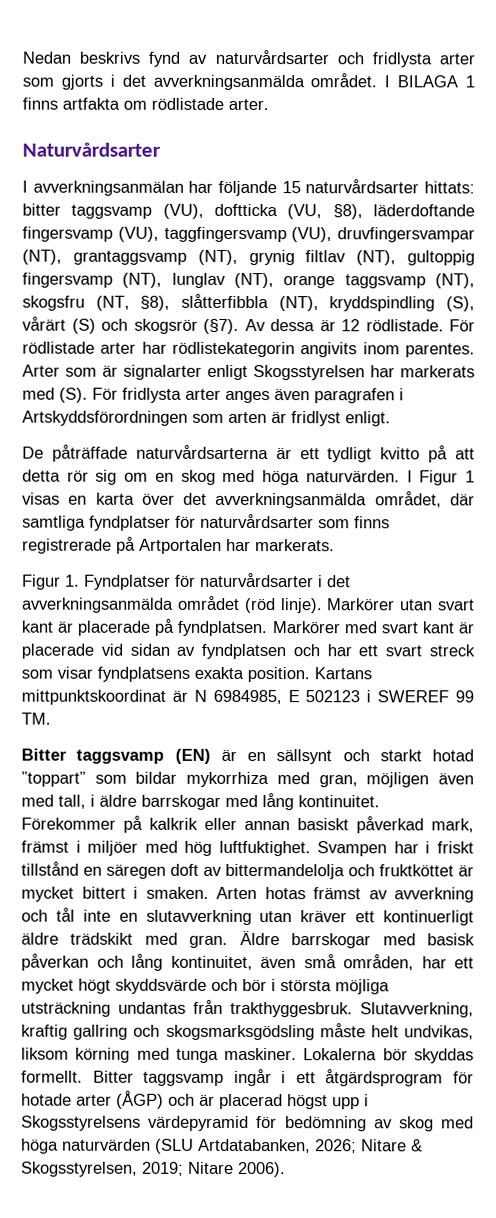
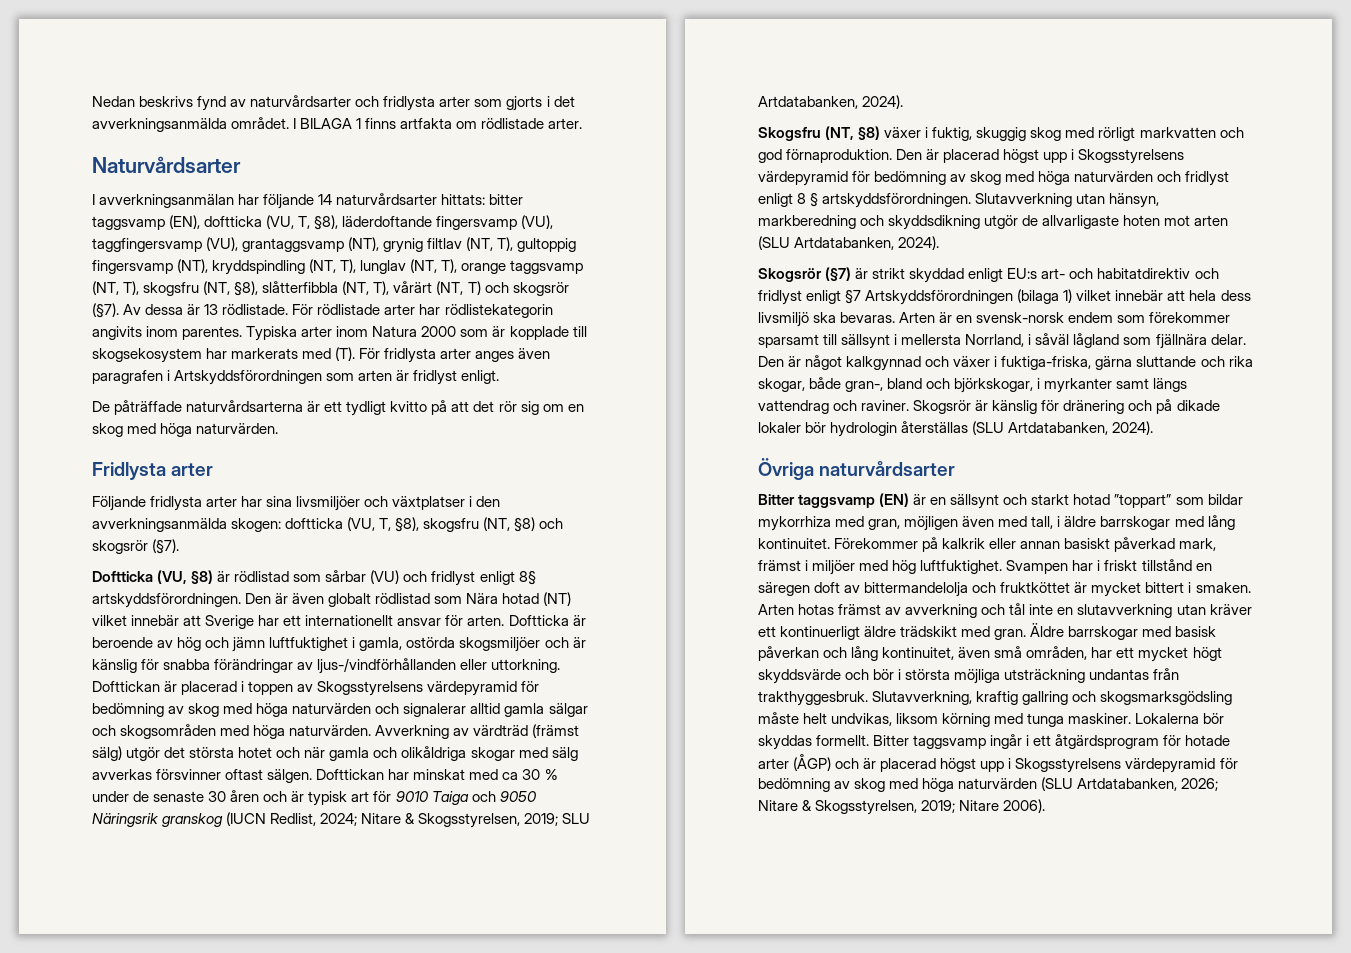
[281,181,301,194] 15 -> [318,194,333,205] 14
[162,203,323,220] (VU), doftticka (VU, -> [169,215,311,229] (EN), doftticka (VU, T,
[337,227,475,243] [22,249,62,265] druvfingersvampar (NT), -> (239, 244) none
[356,250,397,266] (NT), -> [466,237,514,251] (NT, T),
[171,272,475,289] [22,293,476,312] [22,316,96,334] lunglav (NT), orange taggsvamp (NT), skogsfru (NT, §8), slåtterfibbla (NT), kryddspindling (S), vårärt (S) -> [212,259,584,275] [92,281,481,296] kryddspindling (NT, T), lunglav (NT, T), orange taggsvamp (NT, T), skogsfru (NT, §8), slåtterfibbla (NT, T), vårärt (NT, T)
[341,319,360,332] 12 -> [204,304,219,315] 13
[22,364,365,381] Arter som är signalarter enligt Skogsstyrelsen -> [246,326,587,341] [92,348,202,363] Typiska arter inom Natura 2000 som är kopplade till skogsekosystem
[59,387,88,403] (S). -> [335,347,356,361] (T).
[22,469,61,482] detta -> [473,401,495,412] det
[406,470,475,486] [22,491,475,509] [22,513,390,531] [22,536,335,554] [22,572,351,590] [21,595,475,614] [21,618,474,637] [21,643,475,660] [21,666,372,683] [21,689,474,705] [21,712,51,725] I Figur 1 visas en karta över det avverkningsanmälda området, där samtliga fyndplatser för naturvårdsarter som finns registrerade på Artportalen har markerats. // Figur 1. Fyndplatser för naturvårdsarter i det avverkningsanmälda området (röd linje). Markörer utan svart kant är placerade på fyndplatsen. Markörer med svart kant är placerade vid sidan av fyndplatsen och har ett svart streck som visar fyndplatsens exakta position. Kartans mittpunktskoordinat är N 6984985, E 502123 i SWEREF 99 TM. -> [92,462,214,480] [92,496,501,511] [92,517,564,532] [92,539,180,554] [92,570,536,586] [92,592,572,608] [92,615,586,629] [92,637,586,652] [92,658,561,674] [92,681,540,696] [92,703,588,717] [92,724,580,739] [92,746,578,761] [92,769,558,783] [92,790,537,806] [92,812,591,828] [758,95,904,109] [758,126,1244,141] [758,149,1185,164] [758,171,1230,186] [758,193,1160,208] [758,215,1229,230] [758,236,940,250] [758,267,1219,283] [758,289,1251,305] [758,312,1231,327] [758,333,1246,349] [758,355,1253,371] [758,377,1188,393] [758,399,1220,414] [758,421,1154,437] [758,458,956,480] // Fridlysta arter // Följande fridlysta arter har sina livsmiljöer och växtplatser i den avverkningsanmälda skogen: doftticka (VU, T, §8), skogsfru (NT, §8) och skogsrör (§7). // Doftticka (VU, §8) är rödlistad som sårbar (VU) och fridlyst enligt 8§ artskyddsförordningen. Den är även globalt rödlistad som Nära hotad (NT) vilket innebär att Sverige har ett internationellt ansvar för arten. Doftticka är beroende av hög och jämn luftfuktighet i gamla, ostörda skogsmiljöer och är känslig för snabba förändringar av ljus-/vindförhållanden eller uttorkning. Dofttickan är placerad i toppen av Skogsstyrelsens värdepyramid för bedömning av skog med höga naturvärden och signalerar alltid gamla sälgar och skogsområden med höga naturvärden. Avverkning av värdträd (främst sälg) utgör det största hotet och när gamla och olikåldriga skogar med sälg avverkas försvinner oftast sälgen. Dofttickan har minskat med ca 30 % under de senaste 30 åren och är typisk art för 9010 Taiga och 9050 Näringsrik granskog (IUCN Redlist, 2024; Nitare & Skogsstyrelsen, 2019; SLU Artdatabanken, 2024). // Skogsfru (NT, §8) växer i fuktig, skuggig skog med rörligt markvatten och god förnaproduktion. Den är placerad högst upp i Skogsstyrelsens värdepyramid för bedömning av skog med höga naturvärden och fridlyst enligt 8 § artskyddsförordningen. Slutavverkning utan hänsyn, markberedning och skyddsdikning utgör de allvarligaste hoten mot arten (SLU Artdatabanken, 2024). // Skogsrör (§7) är strikt skyddad enligt EU:s art- och habitatdirektiv och fridlyst enligt §7 Artskyddsförordningen (bilaga 1) vilket innebär att hela dess livsmiljö ska bevaras. Arten är en svensk-norsk endem som förekommer sparsamt till sällsynt i mellersta Norrland, i såväl lågland som fjällnära delar. Den är något kalkgynnad och växer i fuktiga-friska, gärna sluttande och rika skogar, både gran-, bland och björkskogar, i myrkanter samt längs vattendrag och raviner. Skogsrör är känslig för dränering och på dikade lokaler bör hydrologin återställas (SLU Artdatabanken, 2024). // Övriga naturvårdsarter

